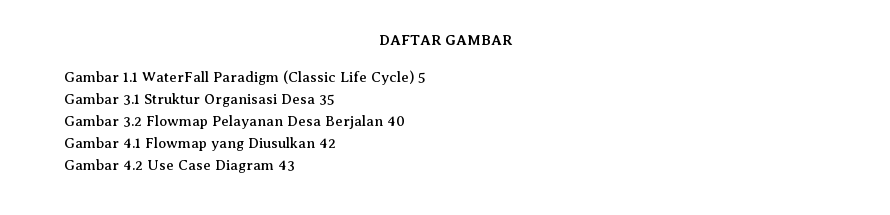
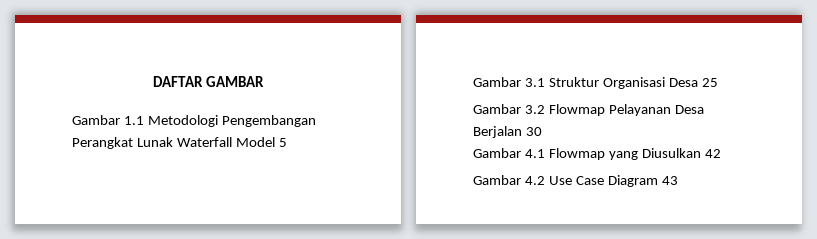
[142,70,414,85] WaterFall Paradigm (Classic Life Cycle) -> [147,115,316,127] [72,137,275,149] Metodologi Pengembangan Perangkat Lunak Waterfall Model
[319,94,335,105] 35 -> [701,78,718,87] 25
[387,116,405,126] 40 -> [525,127,542,136] 30

